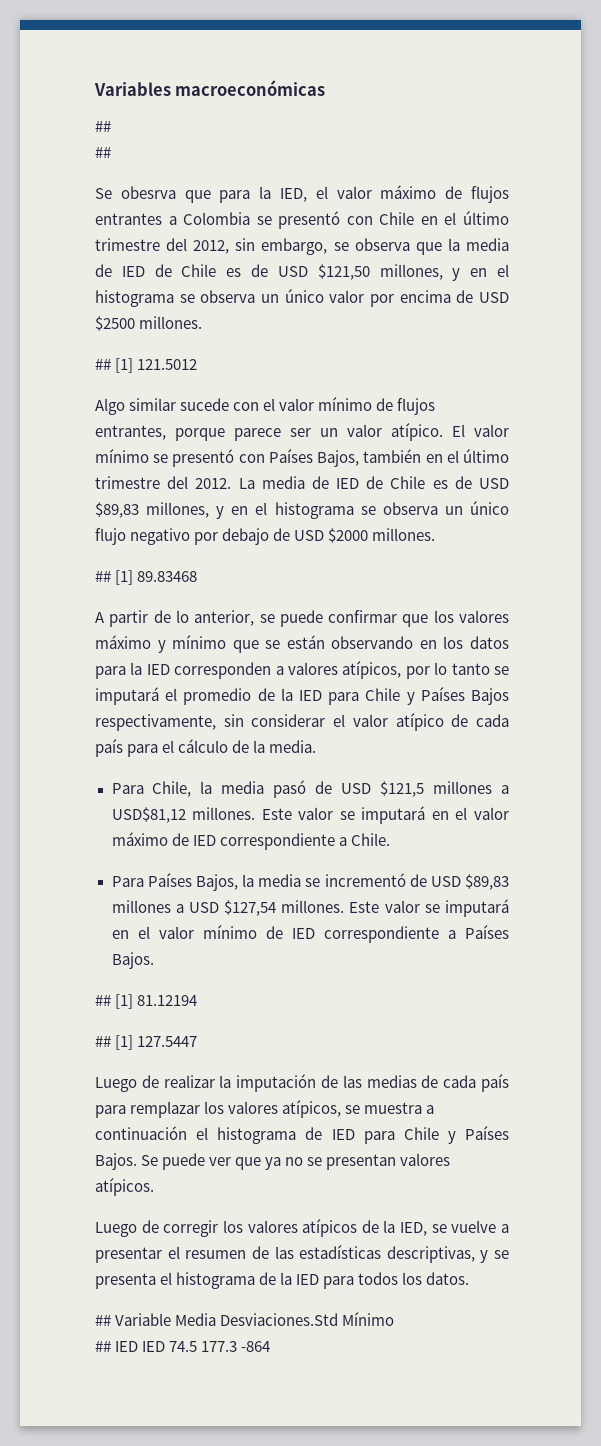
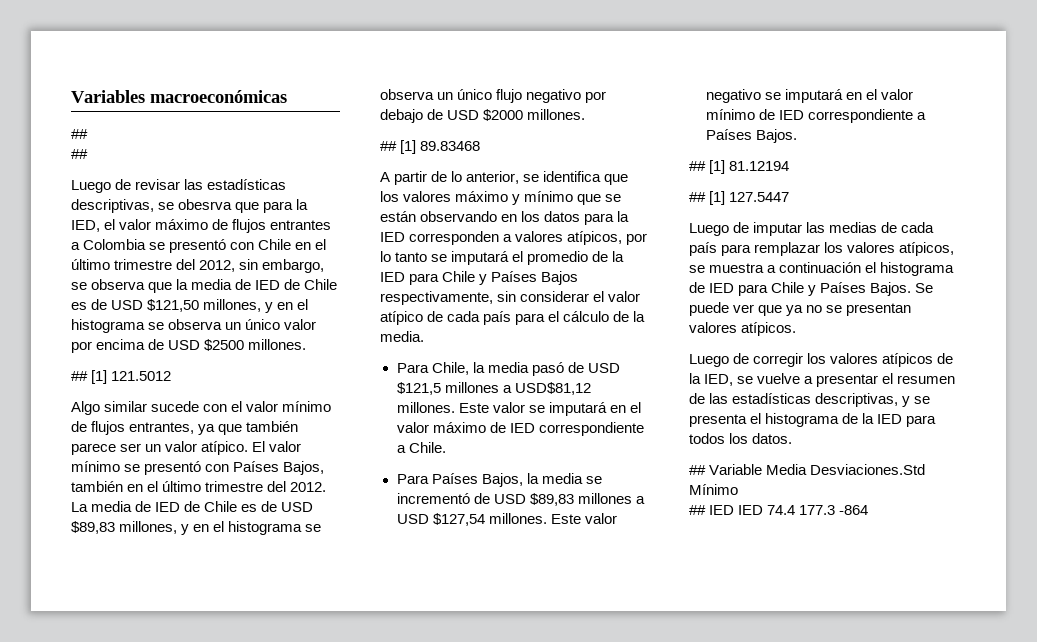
[95,188,112,199] Se -> [71,179,287,193] [71,199,175,213] Luego de revisar las estadísticas descriptivas, se
[175,428,225,441] porque -> [198,421,299,435] ya que también
[279,610,398,627] puede confirmar -> [543,171,602,182] identifica
(420, 906) none -> [705,89,761,103] negativo
[163,1074,338,1092] realizar la imputación de -> [753,222,803,236] imputar
[169,1341,198,1352] 74.5 -> [767,505,796,515] 74.4

